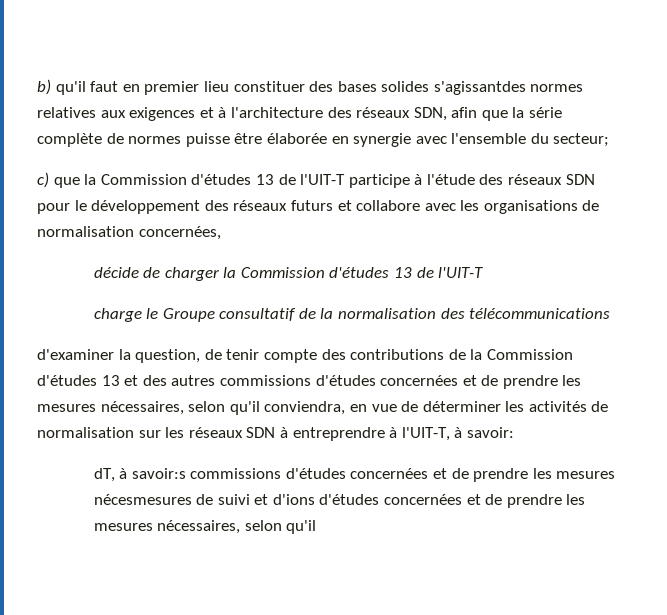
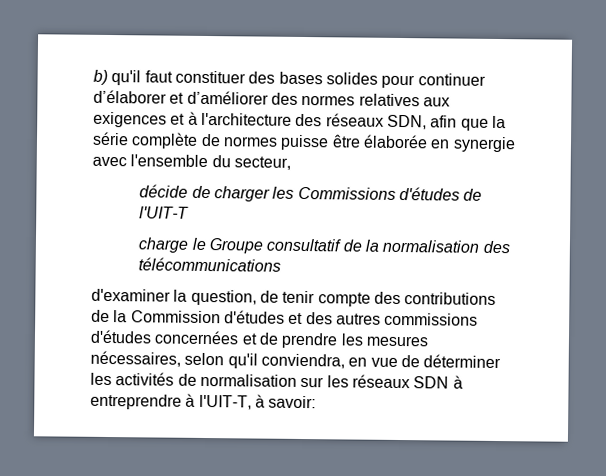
[122,81,229,95] en premier lieu -> (173, 76) none
[433,81,526,95] s'agissantdes -> [381,73,486,89] [93,89,298,105] pour continuer d’élaborer et d’améliorer des
[553,133,610,147] [37,172,595,188] [37,200,600,214] [37,226,221,240] secteur; // c) que la Commission d'études 13 de l'UIT-T participe à l'étude des réseaux SDN pour le développement des réseaux futurs et collabore avec les organisations de normalisation concernées, -> [233,156,291,170] secteur,
[223,267,413,278] la Commission d'études 13 -> [272,186,460,201] les Commissions d'études
[101,375,120,386] 13 -> (285, 317) none
[93,468,616,482] [93,494,586,508] [93,520,317,534] // dT, à savoir:s commissions d'études concernées et de prendre les mesures nécesmesures de suivi et d'ions d'études concernées et de prendre les mesures nécessaires, selon qu'il -> (317, 402) none

